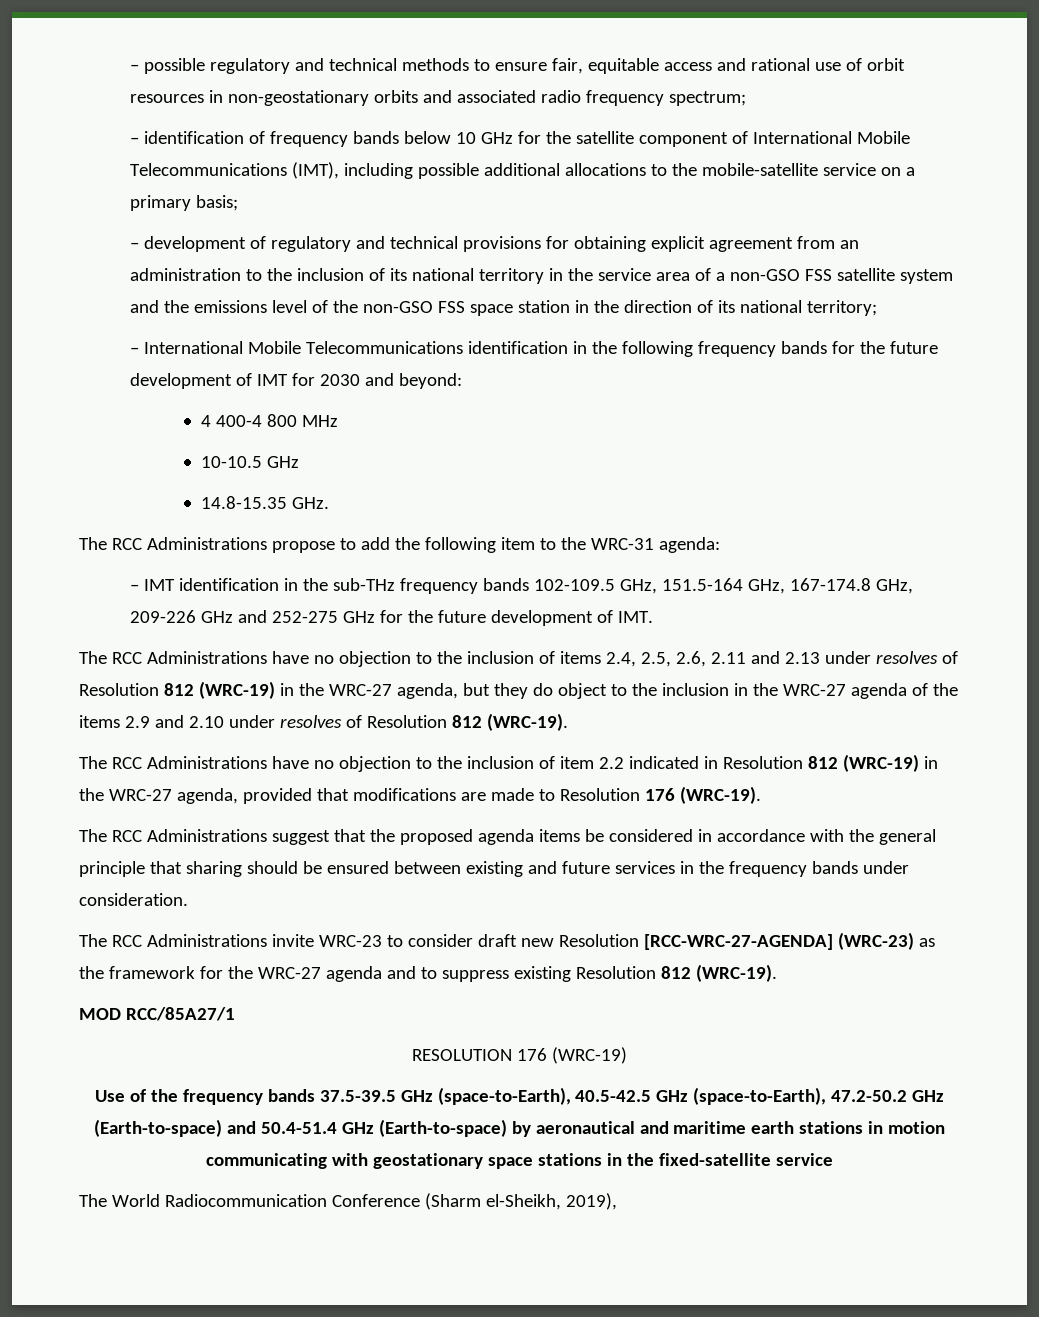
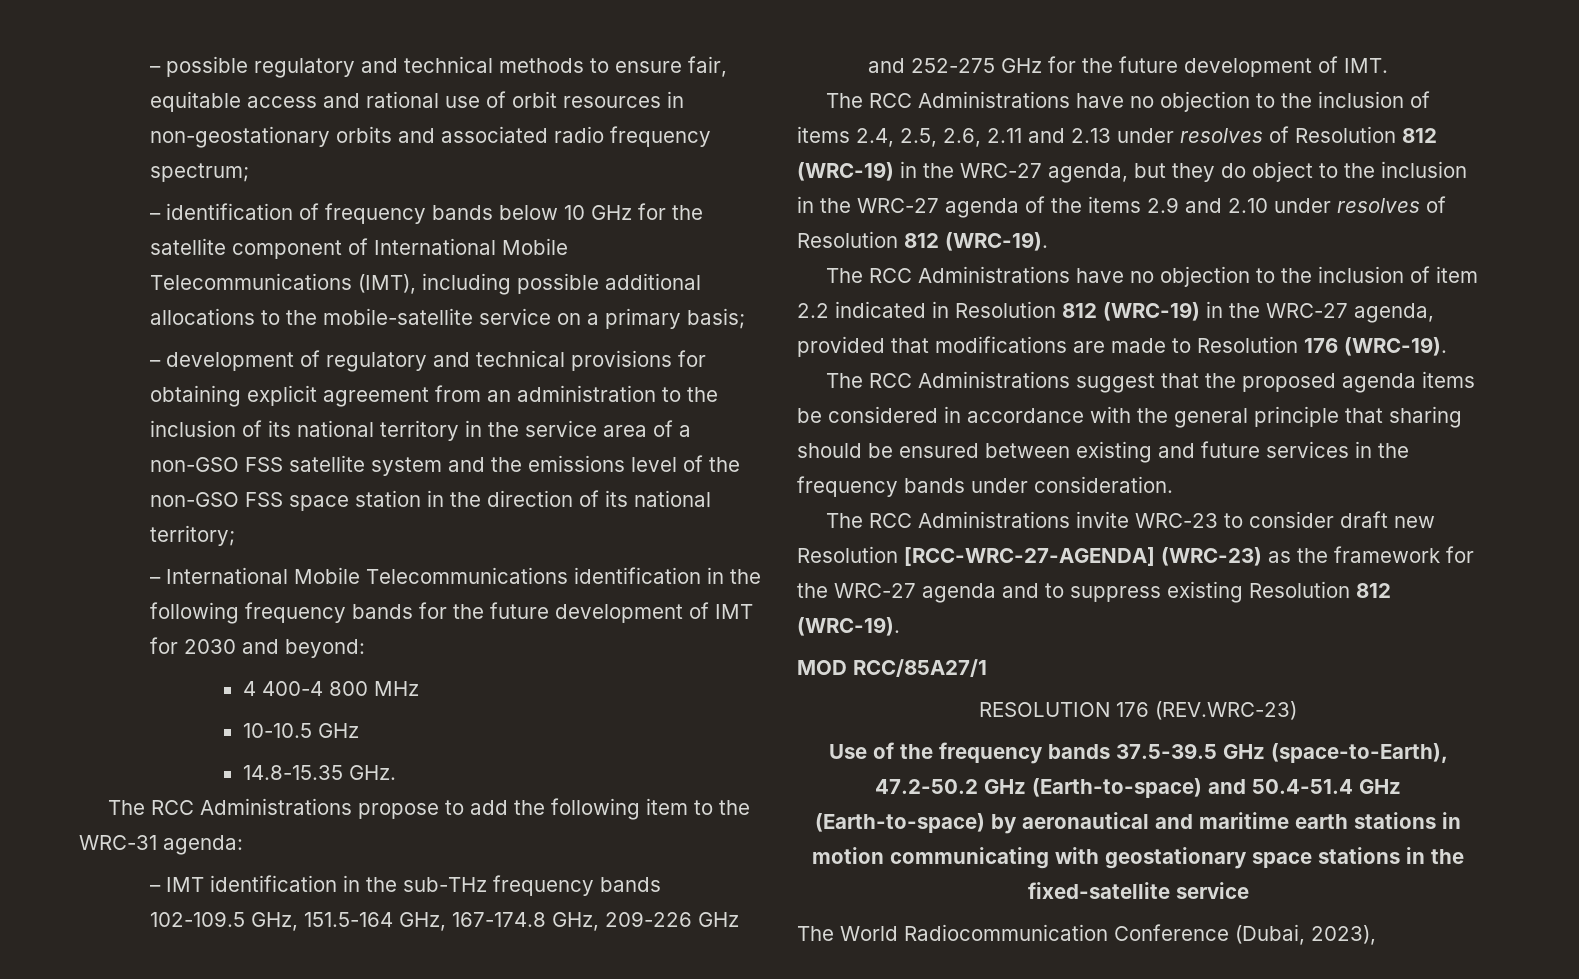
[551,1047,627,1064] (WRC-19) -> [1155,701,1297,720] (REV.WRC-23)
[575,1087,827,1105] 40.5-42.5 GHz (space-to-Earth), -> (1448, 753) none
[424,1193,617,1210] (Sharm el-Sheikh, 2019), -> [1235,924,1376,945] (Dubai, 2023),

